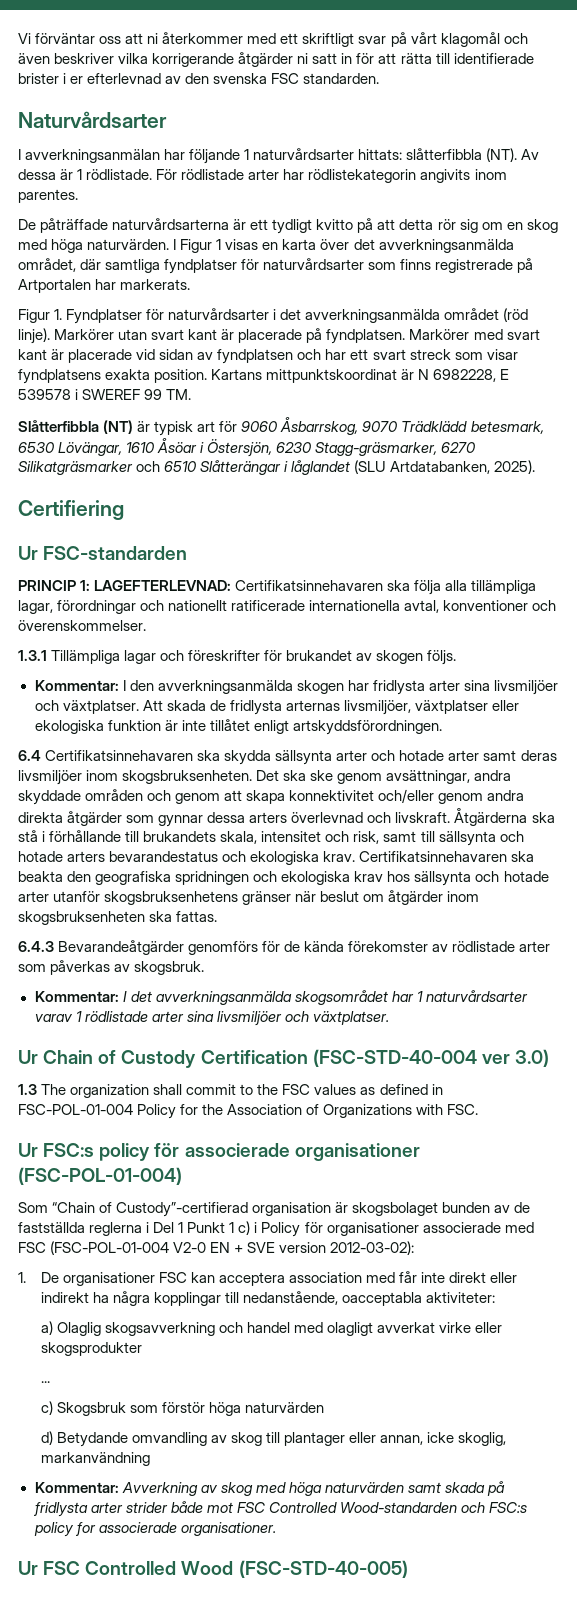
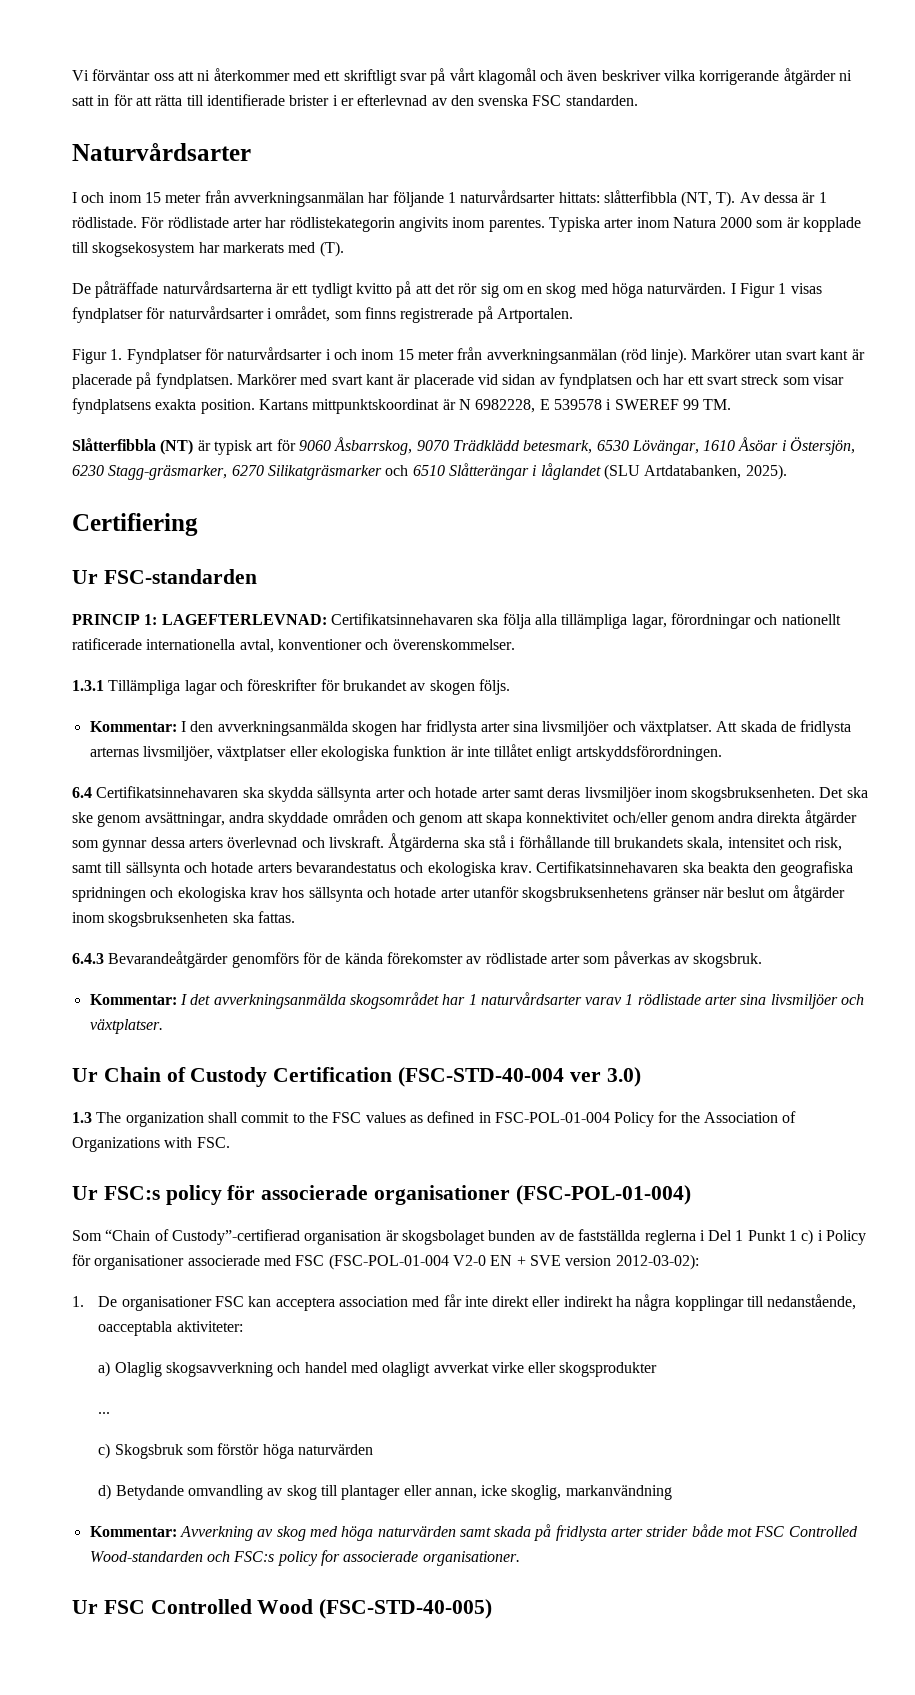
(21, 154) none -> [81,190,230,203] och inom 15 meter från
[486,148,518,162] (NT). -> [681,191,736,207] (NT, T).
(78, 196) none -> [548,217,862,232] [72,241,344,257] Typiska arter inom Natura 2000 som är kopplade till skogsekosystem har markerats med (T).
[399,219,434,230] detta -> [434,283,455,294] det
[262,239,514,253] [18,258,161,273] en karta över det avverkningsanmälda området, där samtliga -> (822, 288) none
(365, 264) none -> [266,306,331,322] i området,
[18,279,191,293] Artportalen har markerats. -> [496,308,573,323] Artportalen.
[280,308,500,323] det avverkningsanmälda området -> [333,347,617,364] och inom 15 meter från avverkningsanmälan

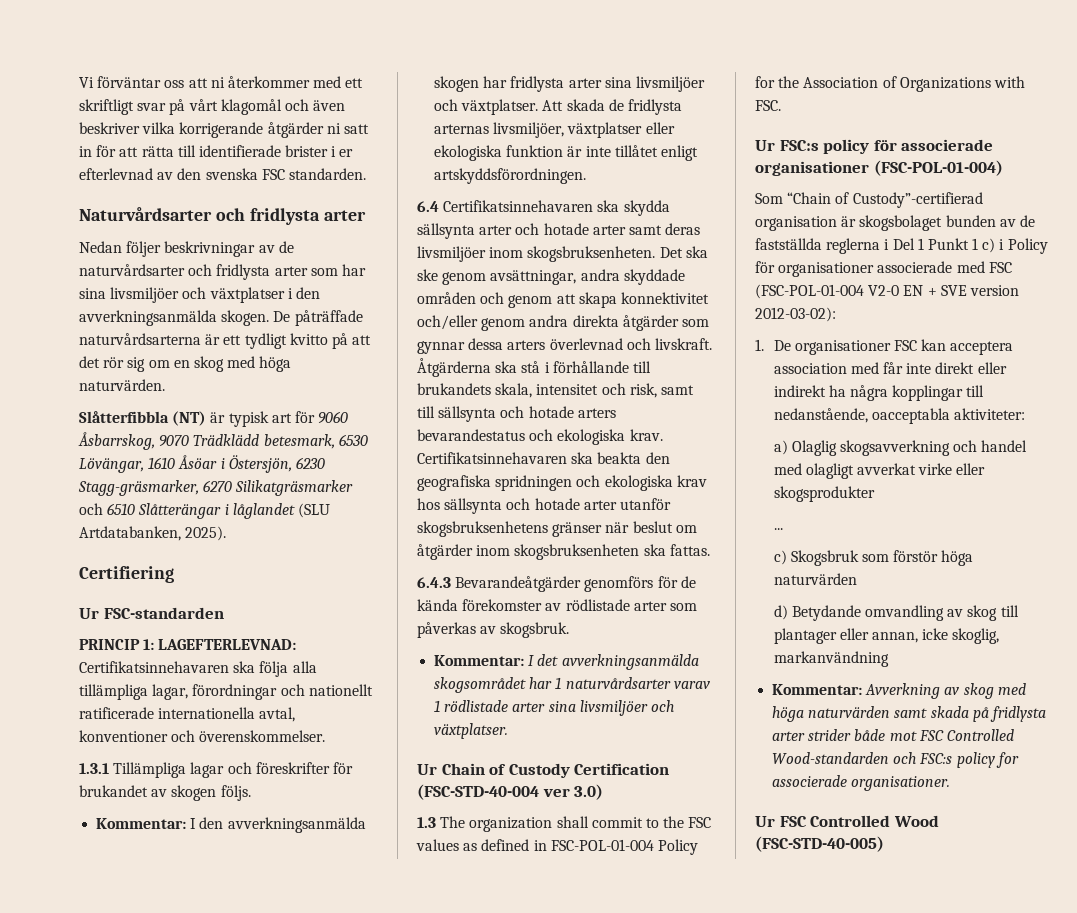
[72,190,827,207] [72,217,862,232] [72,241,344,257] // I och inom 15 meter från avverkningsanmälan har följande 1 naturvårdsarter hittats: slåtterfibbla (NT, T). Av dessa är 1 rödlistade. För rödlistade arter har rödlistekategorin angivits inom parentes. Typiska arter inom Natura 2000 som är kopplade till skogsekosystem har markerats med (T). // -> [215,208,366,225] [79,241,294,257] [79,264,366,280] [79,287,320,303] [79,310,270,326] och fridlysta arter // Nedan följer beskrivningar av de naturvårdsarter och fridlysta arter som har sina livsmiljöer och växtplatser i den avverkningsanmälda skogen.
[730,283,822,298] [72,306,573,323] [72,347,865,364] [72,372,845,389] [72,398,732,414] I Figur 1 visas fyndplatser för naturvårdsarter i området, som finns registrerade på Artportalen. // Figur 1. Fyndplatser för naturvårdsarter i och inom 15 meter från avverkningsanmälan (röd linje). Markörer utan svart kant är placerade på fyndplatsen. Markörer med svart kant är placerade vid sidan av fyndplatsen och har ett svart streck som visar fyndplatsens exakta position. Kartans mittpunktskoordinat är N 6982228, E 539578 i SWEREF 99 TM. -> (165, 385) none

